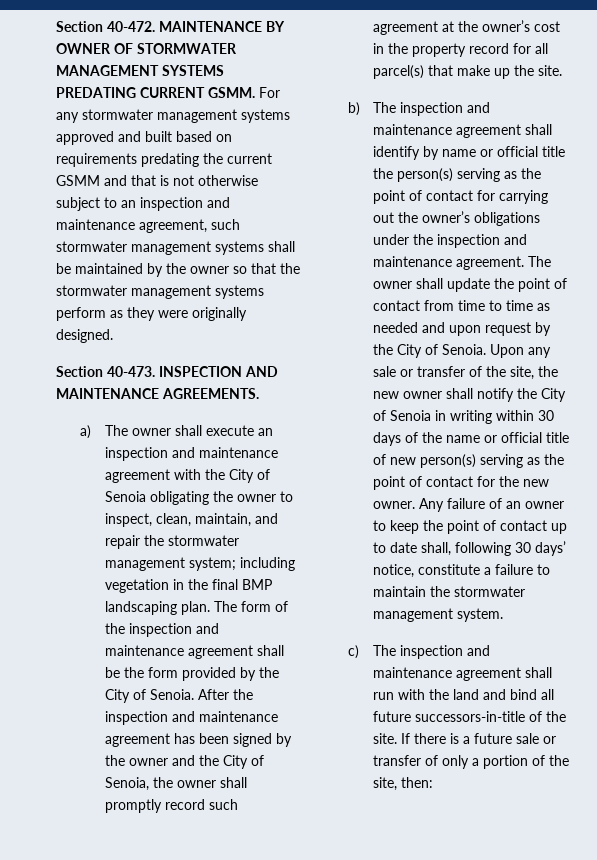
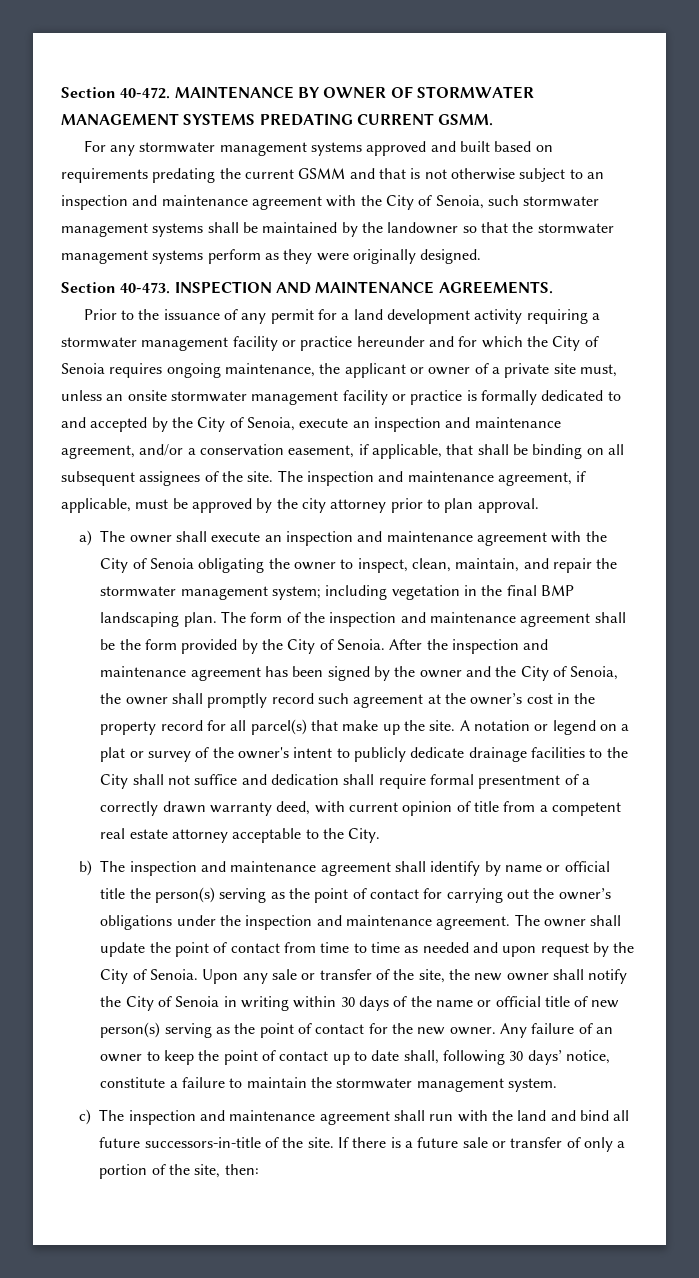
(255, 92) none -> (494, 120) //
[139,219,207,233] agreement, -> [251,195,484,210] agreement with the City of Senoia,
[190,266,229,274] owner -> [387,222,459,234] landowner
(259, 393) none -> [83,309,600,324] [61,336,599,351] [61,363,617,378] [61,390,621,405] [61,417,561,432] [61,444,624,459] [61,470,587,486] [61,498,539,513] // Prior to the issuance of any permit for a land development activity requiring a stormwater management facility or practice hereunder and for which the City of Senoia requires ongoing maintenance, the applicant or owner of a private site must, unless an onsite stormwater management facility or practice is formally dedicated to and accepted by the City of Senoia, execute an inspection and maintenance agreement, and/or a conservation easement, if applicable, that shall be binding on all subsequent assignees of the site. The inspection and maintenance agreement, if applicable, must be approved by the city attorney prior to plan approval.
(562, 70) none -> [459,720,630,735] [100,747,628,762] [100,774,590,789] [100,801,621,816] [100,828,381,843] A notation or legend on a plat or survey of the owner's intent to publicly dedicate drainage facilities to the City shall not suffice and dedication shall require formal presentment of a correctly drawn warranty deed, with current opinion of title from a competent real estate attorney acceptable to the City.

